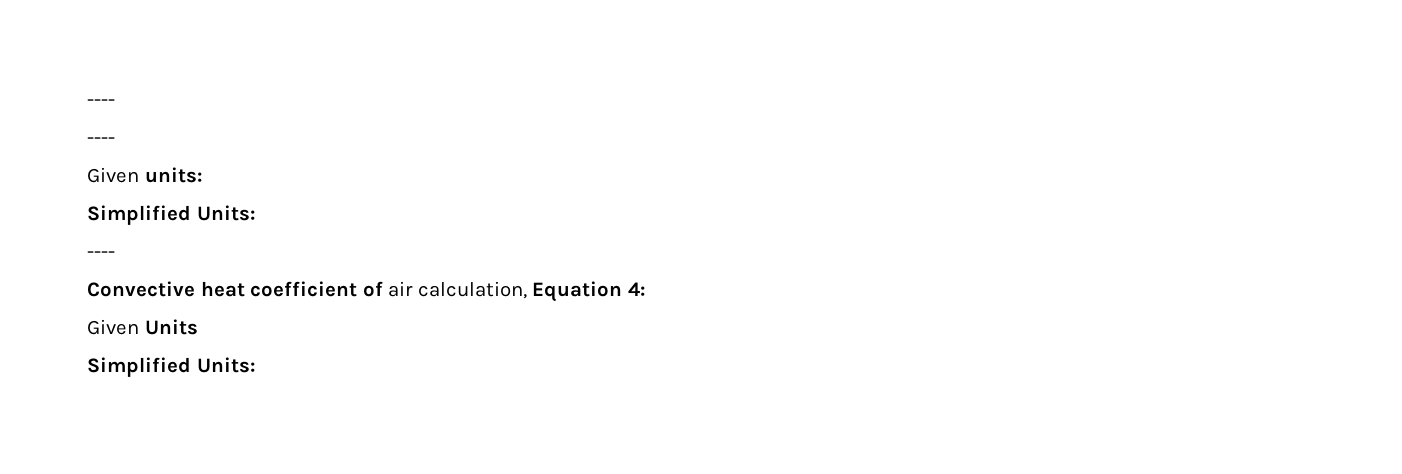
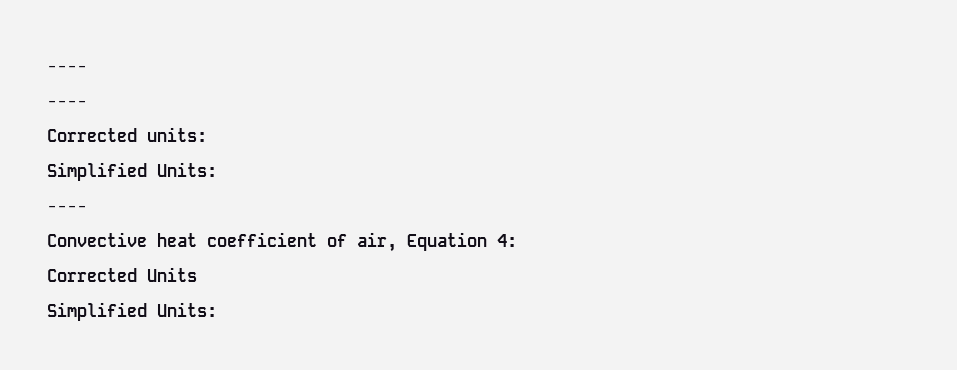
[87,167,139,183] Given -> [47,128,137,142] Corrected
[388,281,527,299] air calculation, -> [357,232,397,252] air,
[87,319,139,335] Given -> [47,268,137,282] Corrected

